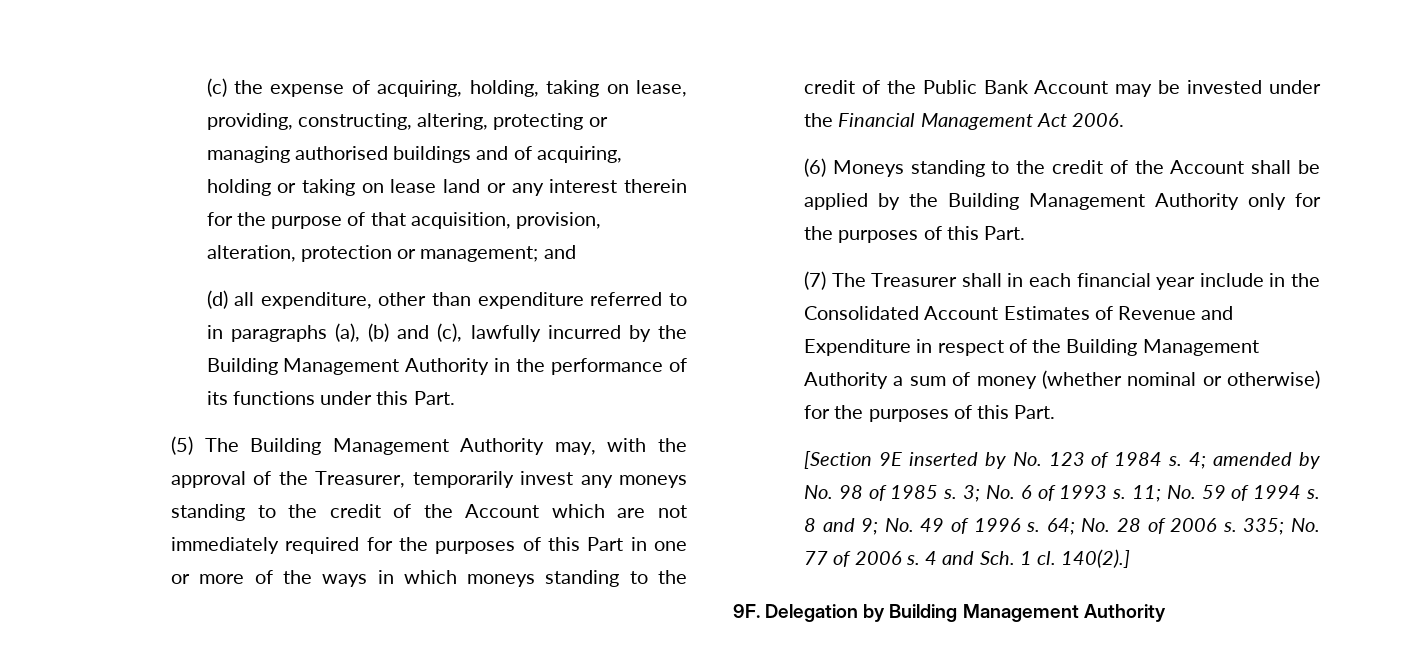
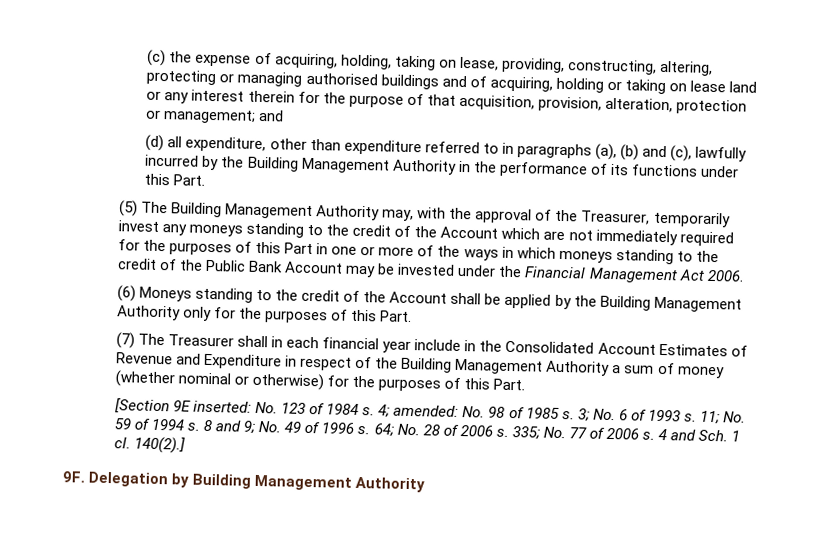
[908,452,1006,469] inserted by -> [193,400,253,413] inserted:
[1213,452,1321,469] amended by -> [393,404,460,417] amended:

